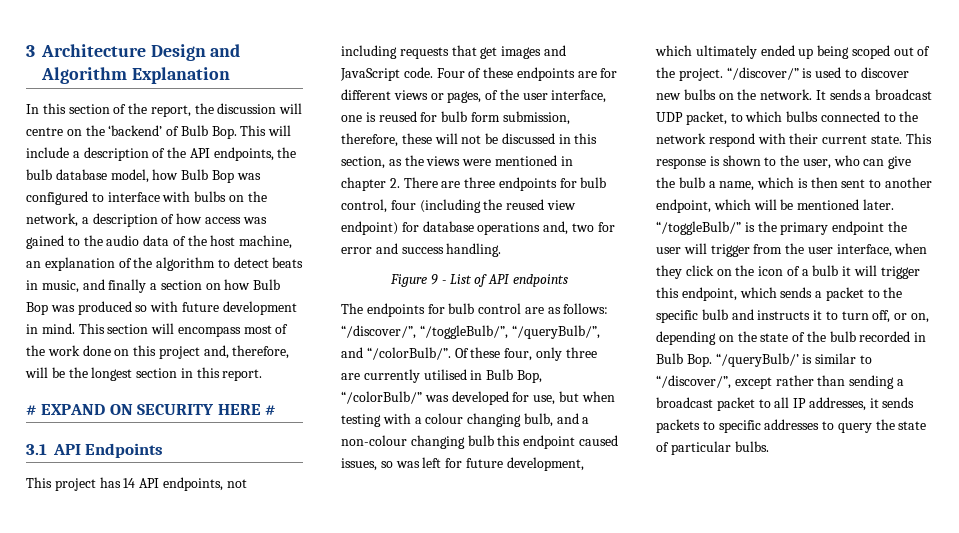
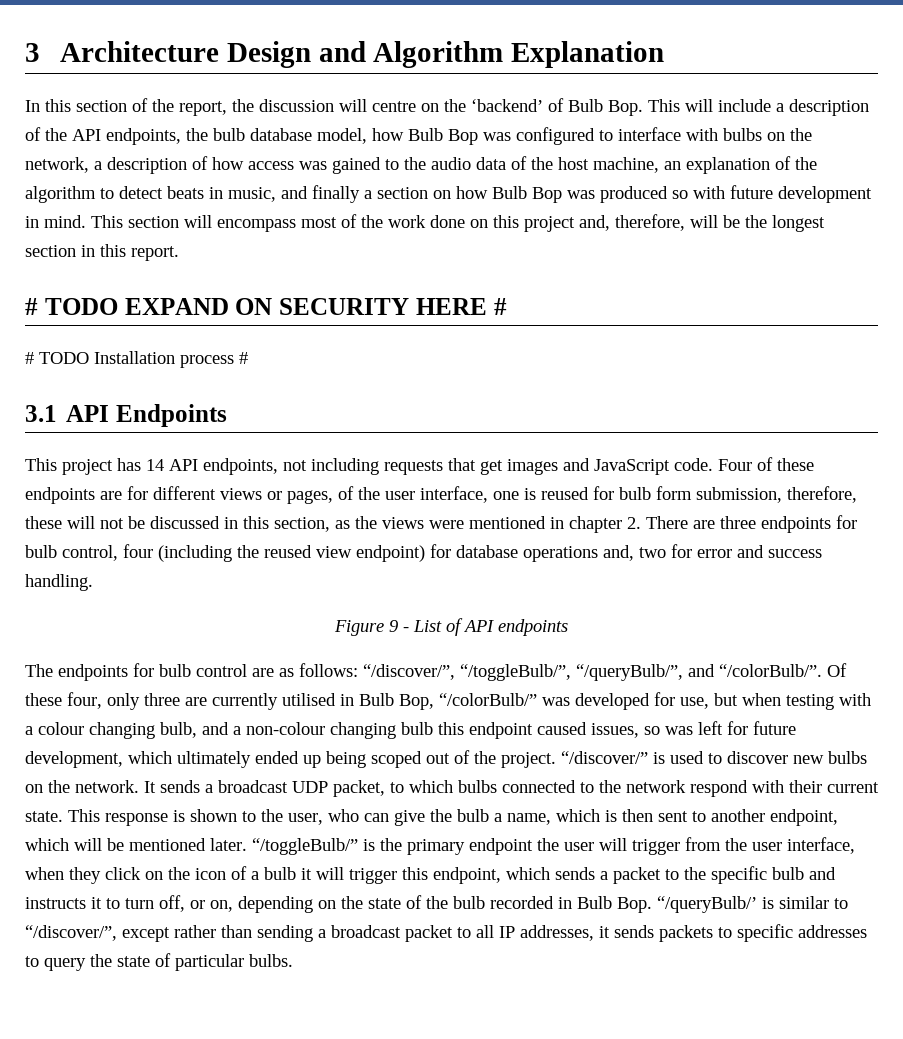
(37, 410) none -> [44,298,118,315] TODO
(277, 410) none -> [25,351,248,368] // # TODO Installation process #

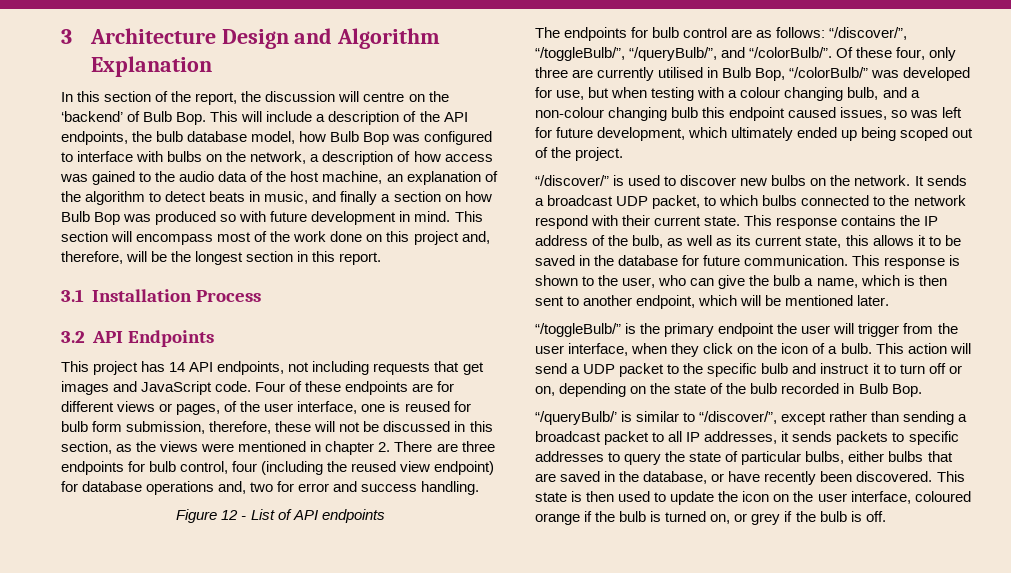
[25,298,507,315] [25,351,248,368] [25,405,57,422] # TODO EXPAND ON SECURITY HERE # // # TODO Installation process # // 3.1 -> [61,289,261,302] [61,331,85,343] 3.1 Installation Process // 3.2
[389,620,398,632] 9 -> [221,510,239,520] 12
(556, 760) none -> (624, 154) //
(168, 819) none -> [841,215,939,226] [535,235,961,248] [535,255,946,269] contains the IP address of the bulb, as well as its current state, this allows it to be saved in the database for future communication. This response
(247, 844) none -> (890, 300) //
[264,867,608,884] bulb it will trigger this endpoint, which sends a -> [840,343,971,354] [535,363,616,374] bulb. This action will send a UDP
[25,897,86,909] instructs -> [820,363,870,374] instruct
[159,895,185,912] off, -> [928,363,946,374] off
(652, 905) none -> (922, 390) //
[249,954,293,967] bulbs. -> [805,451,953,464] [535,471,965,485] [535,491,971,505] [535,511,886,525] bulbs, either bulbs that are saved in the database, or have recently been discovered. This state is then used to update the icon on the user interface, coloured orange if the bulb is turned on, or grey if the bulb is off.

